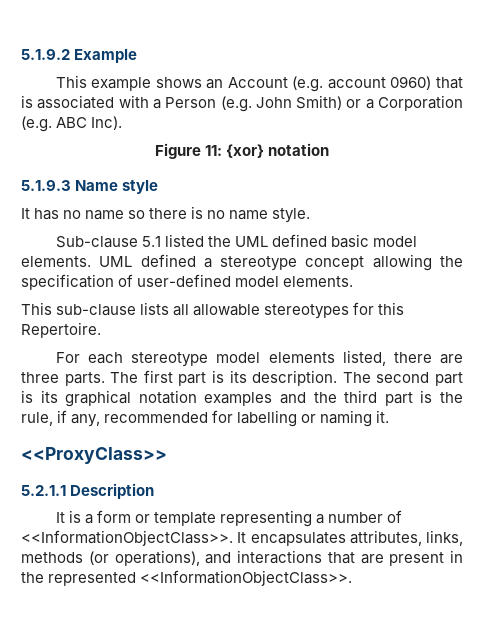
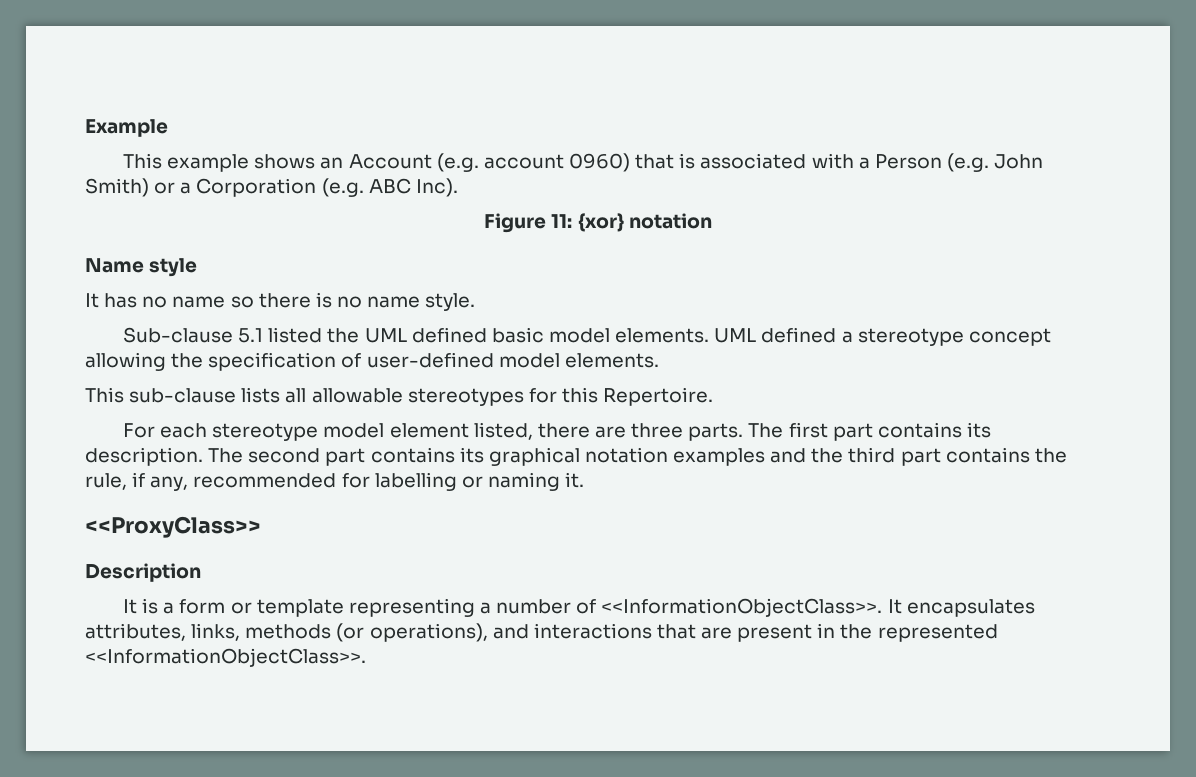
[21,49,70,60] 5.1.9.2 -> (85, 128) none
[21,180,71,191] 5.1.9.3 -> (712, 221) none
[268,352,335,363] elements -> [389,423,469,438] element
[211,370,224,383] is -> [877,422,962,438] contains
[21,390,33,403] is -> [370,447,455,463] contains
[420,390,433,403] is -> [945,447,1030,463] contains
[21,485,66,496] 5.2.1.1 -> (261, 527) none

